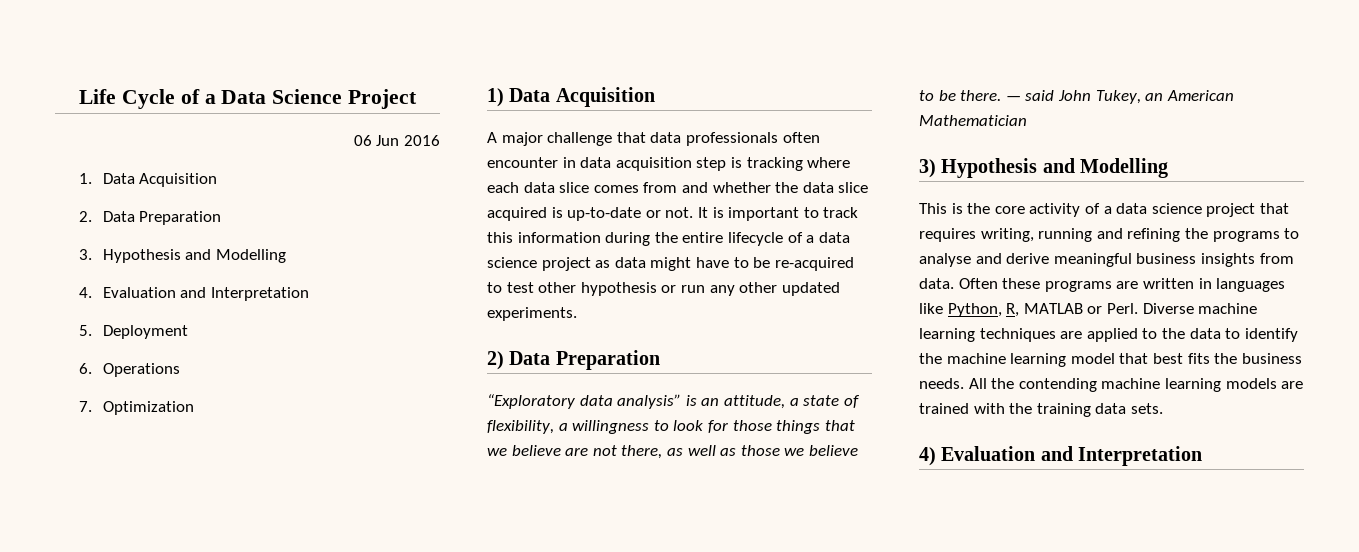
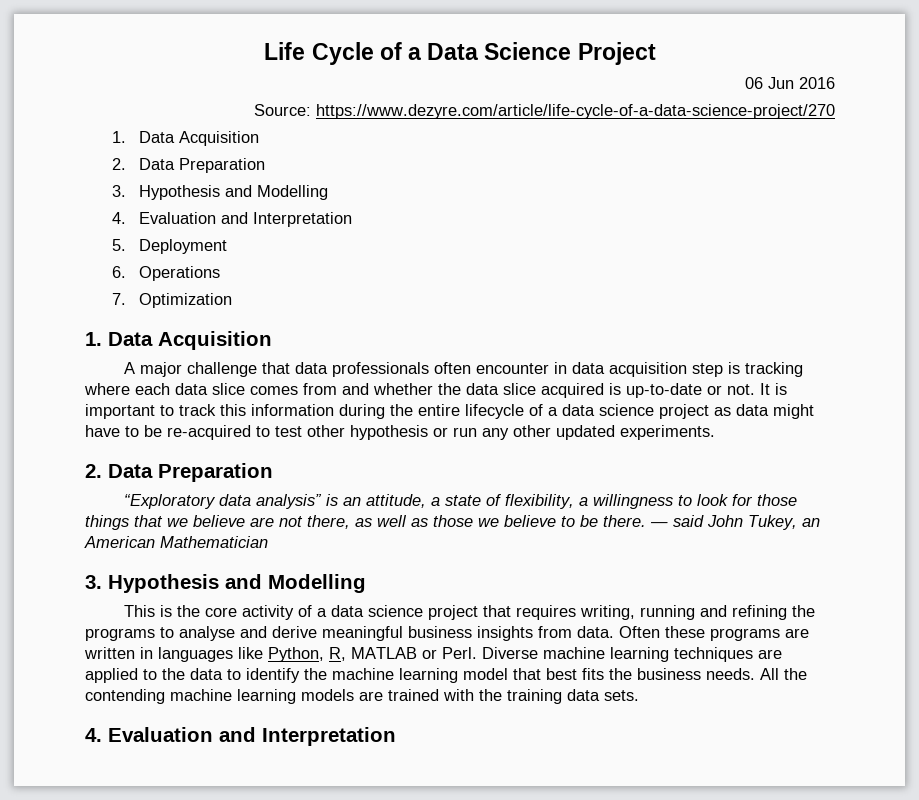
(440, 140) none -> [254,104,835,119] // Source: https://www.dezyre.com/article/life-cycle-of-a-data-science-project/270
[487,88,504,107] 1) -> [85,332,102,346] 1.
[487,351,504,370] 2) -> [85,464,102,478] 2.
[919,159,936,178] 3) -> [85,575,102,589] 3.
[919,447,936,466] 4) -> [85,728,102,742] 4.

